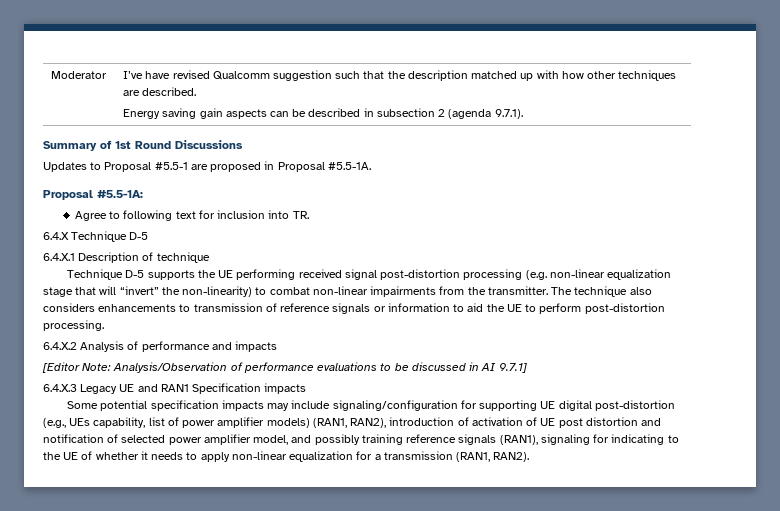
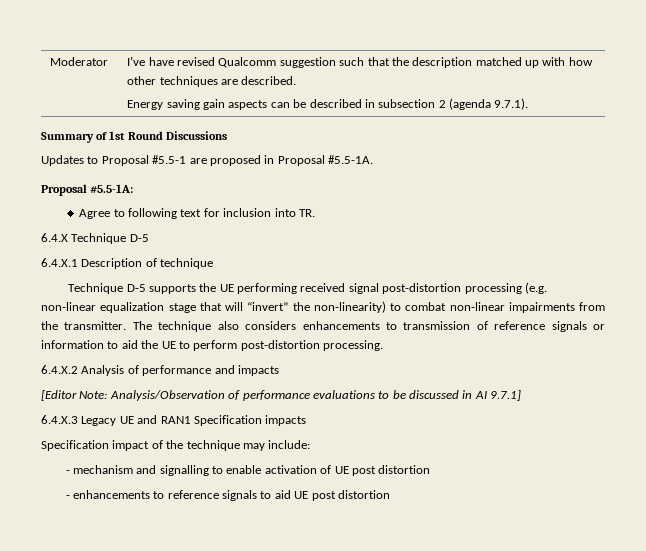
[67,400,675,411] [43,417,469,428] Some potential specification impacts may include signaling/configuration for supporting UE digital post-distortion (e.g., UEs capability, list of power amplifier models) (RAN1, RAN2), introduction of -> [41,440,311,451] [65,465,262,476] Specification impact of the technique may include: // - mechanism and signalling to enable
[641,418,662,426] [43,434,679,445] [43,451,530,462] and notification of selected power amplifier model, and possibly training reference signals (RAN1), signaling for indicating to the UE of whether it needs to apply non-linear equalization for a transmission (RAN1, RAN2). -> [65,490,390,501] // - enhancements to reference signals to aid UE post distortion

